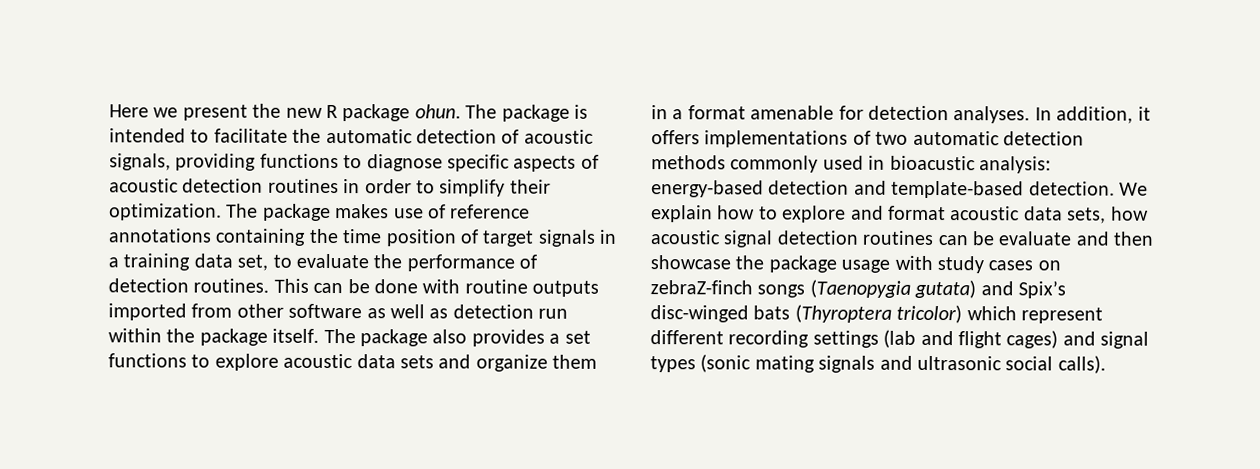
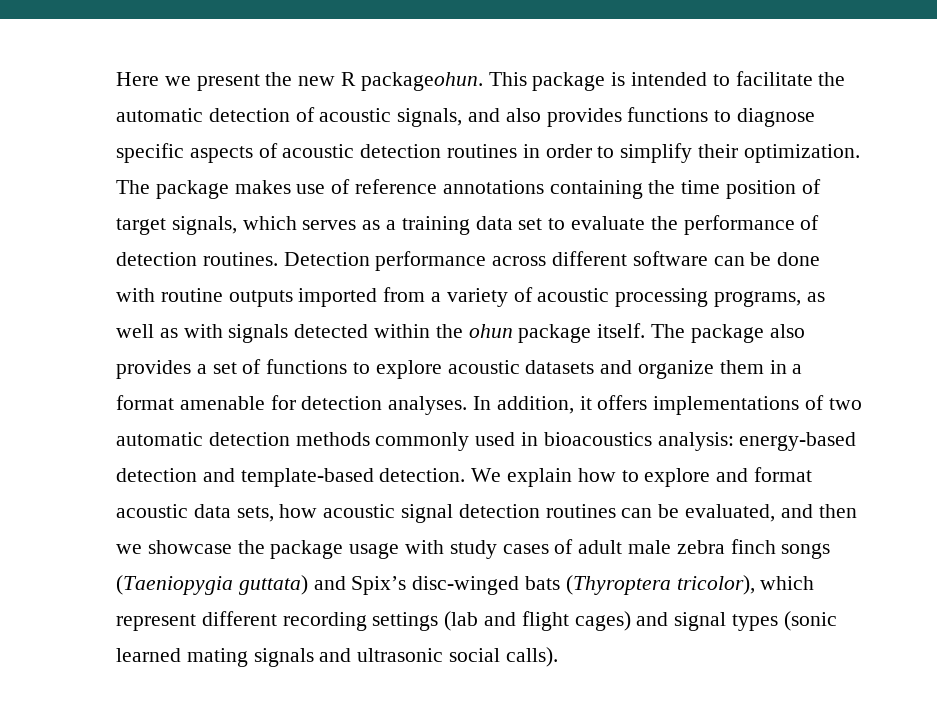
[342,104,498,122] package ohun. The -> [360,72,527,91] packageohun. This
[175,153,257,171] providing -> [468,108,622,127] and also provides
[537,229,618,247] signals in -> [171,216,381,235] signals, which serves as
[237,254,269,271] set, -> [518,218,543,230] set
[273,278,309,293] This -> [283,251,708,271] Detection performance across different software
[236,303,569,319] other software as well as detection run -> [431,287,825,307] [116,324,369,343] a variety of acoustic processing programs, as well as with signals detected
(196, 335) none -> [468,324,513,338] ohun
(591, 337) none -> [242,359,262,374] of
[356,354,434,369] data sets -> [525,360,595,374] datasets
[889,155,976,171] bioacustic -> [543,432,652,446] bioacoustics
[998,231,1073,246] evaluate -> [685,504,776,522] evaluated,
(1155, 238) none -> [116,544,142,554] we
[1037,260,1061,271] [650,279,977,299] on zebraZ-finch songs (Taenopygia gutata) -> [554,539,831,559] [116,575,308,595] of adult male zebra finch songs (Taeniopygia guttata)
[896,304,963,324] tricolor) -> [676,575,755,595] tricolor),
(752, 363) none -> [116,648,181,662] learned

